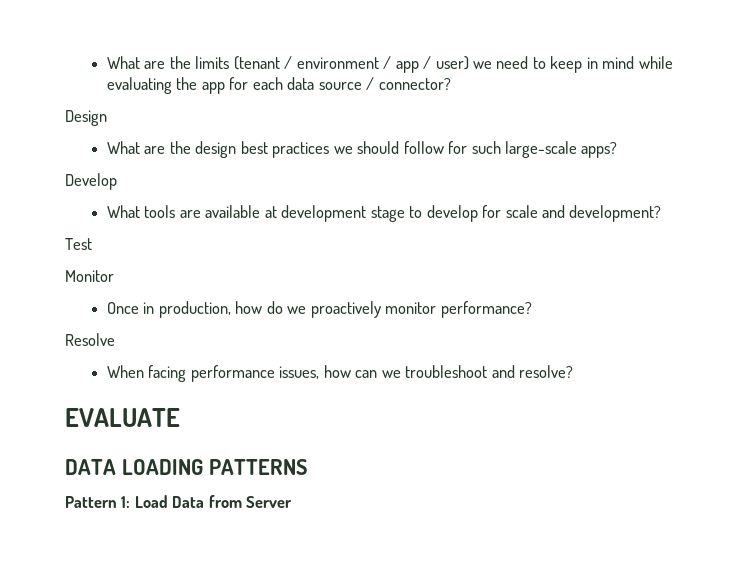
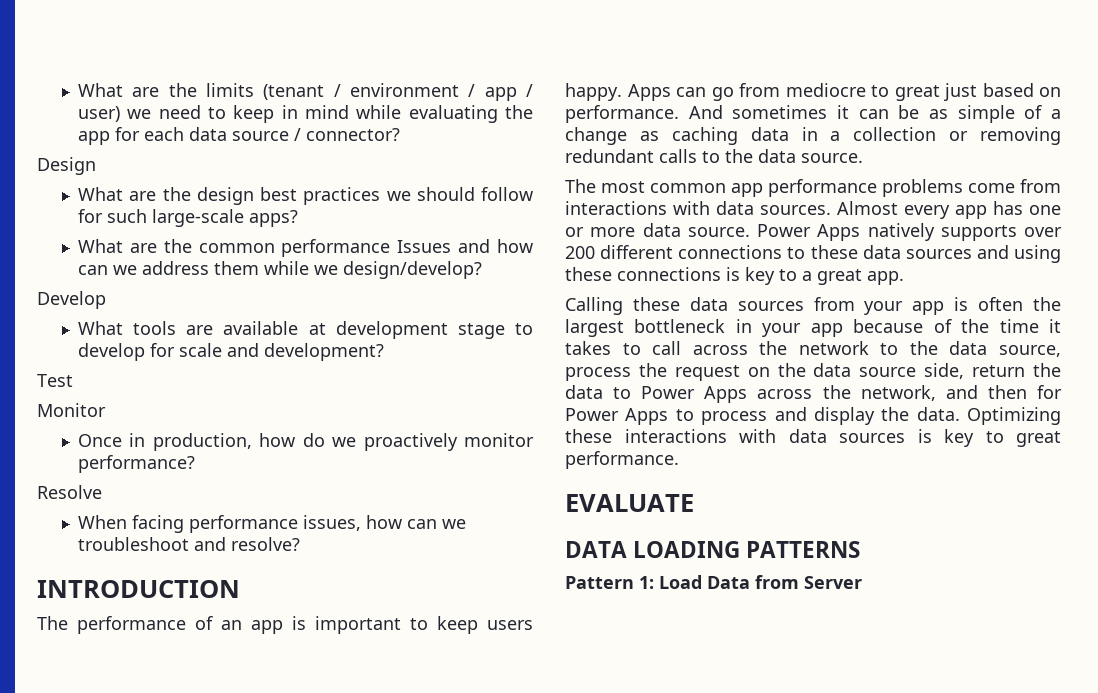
(618, 150) none -> [78,239,533,257] [78,261,483,279] // What are the common performance Issues and how can we address them while we design/develop?
(574, 371) none -> [37,580,240,598] [37,616,533,634] [565,83,1061,101] [565,105,1062,123] [565,127,1061,145] [565,149,863,163] [565,179,1061,197] [565,201,1061,219] [565,223,1062,241] [565,245,1061,263] [565,267,904,285] [565,297,1061,315] [565,319,1061,337] [565,341,1061,357] [565,363,1061,381] [565,385,1062,403] [565,407,1061,425] [565,429,1061,447] [565,451,679,469] // INTRODUCTION // The performance of an app is important to keep users happy. Apps can go from mediocre to great just based on performance. And sometimes it can be as simple of a change as caching data in a collection or removing redundant calls to the data source. // The most common app performance problems come from interactions with data sources. Almost every app has one or more data source. Power Apps natively supports over 200 different connections to these data sources and using these connections is key to a great app. // Calling these data sources from your app is often the largest bottleneck in your app because of the time it takes to call across the network to the data source, process the request on the data source side, return the data to Power Apps across the network, and then for Power Apps to process and display the data. Optimizing these interactions with data sources is key to great performance.

